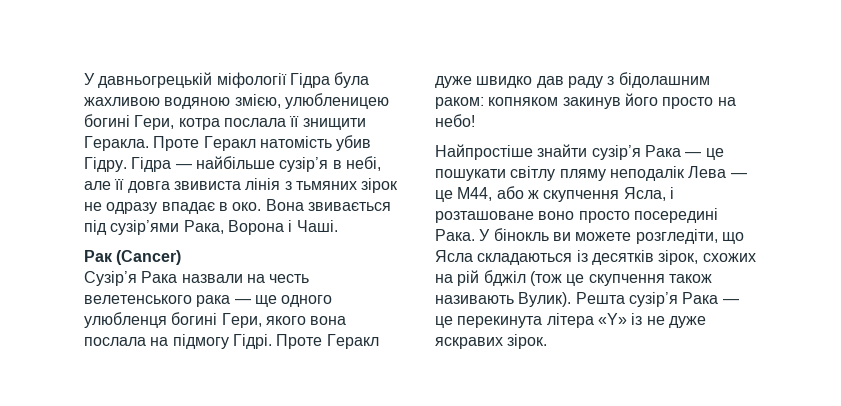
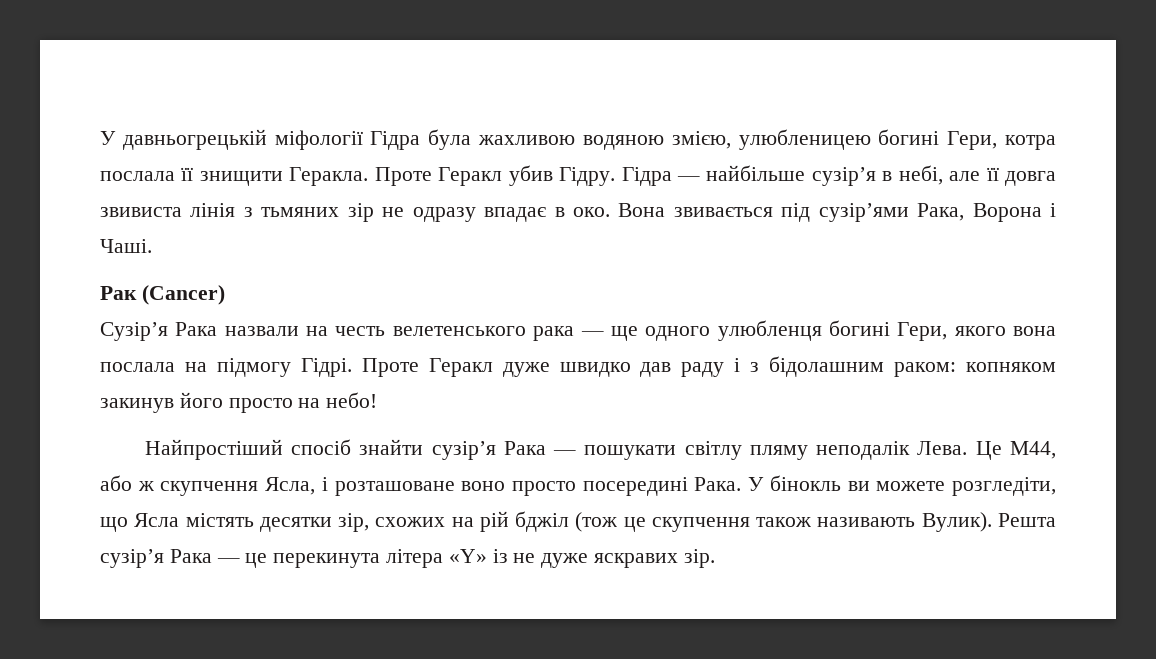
[259,136,332,148] натомість -> (503, 176) none
[361,178,399,193] зірок -> [347,203,374,222] зір
(603, 82) none -> [734,358,741,372] і
[435,144,533,160] Найпростіше -> [144,439,351,460] Найпростіший спосіб
[705,148,724,160] це -> (577, 452) none
[688,166,747,178] [435,190,453,202] Лева — це -> [917,441,1002,460] Лева. Це
[477,250,699,265] складаються із десятків зірок, -> [185,513,370,532] містять десятки зір,
[507,334,548,349] зірок. -> [683,549,715,568] зір.

